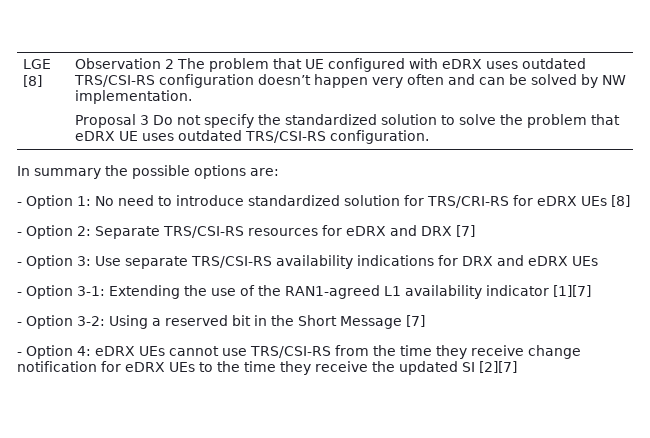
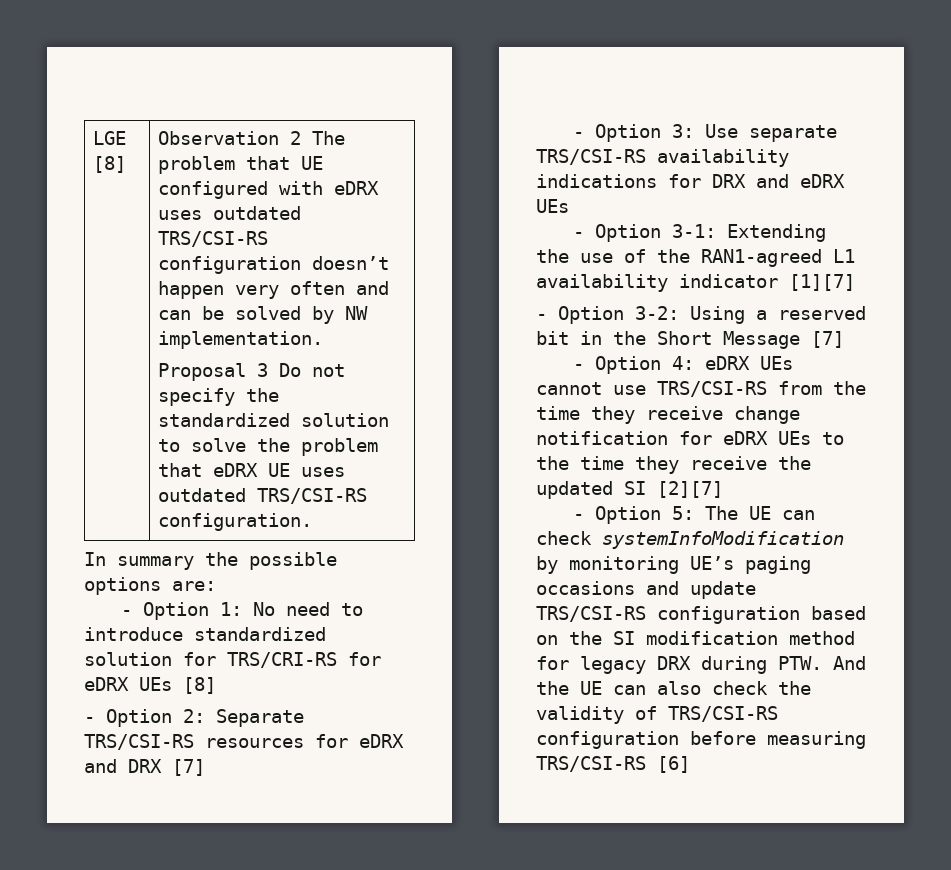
(517, 367) none -> [573,506,816,524] [536,531,844,549] [536,556,811,574] [536,581,756,599] [536,606,866,624] [536,631,855,645] [536,656,866,674] [536,681,811,695] [536,706,778,724] [536,731,866,749] [536,756,690,773] // - Option 5: The UE can check systemInfoModification by monitoring UE’s paging occasions and update TRS/CSI-RS configuration based on the SI modification method for legacy DRX during PTW. And the UE can also check the validity of TRS/CSI-RS configuration before measuring TRS/CSI-RS [6]

